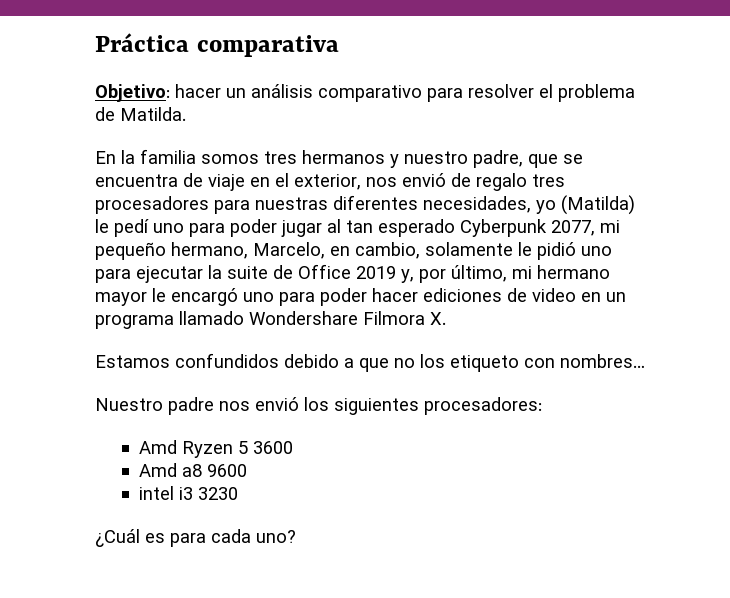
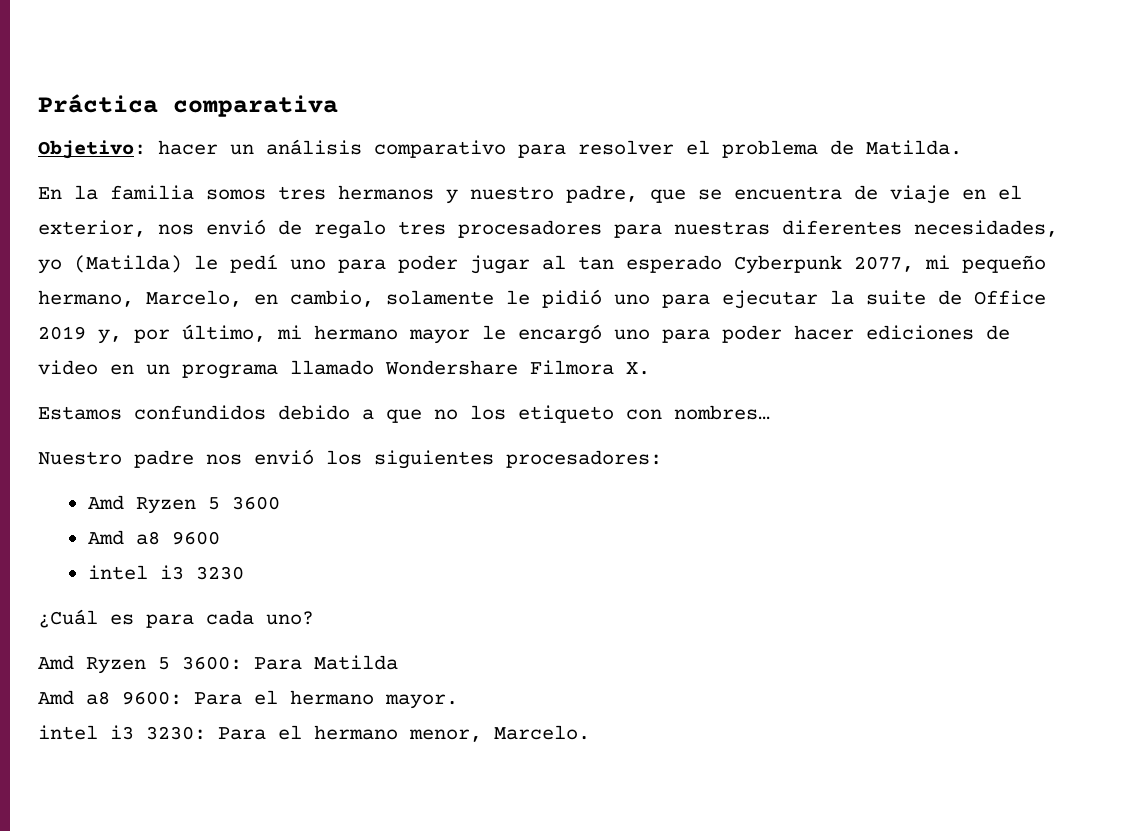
(296, 536) none -> [38,655,398,674] [38,690,458,709] [38,725,590,742] // Amd Ryzen 5 3600: Para Matilda // Amd a8 9600: Para el hermano mayor. // intel i3 3230: Para el hermano menor, Marcelo.

